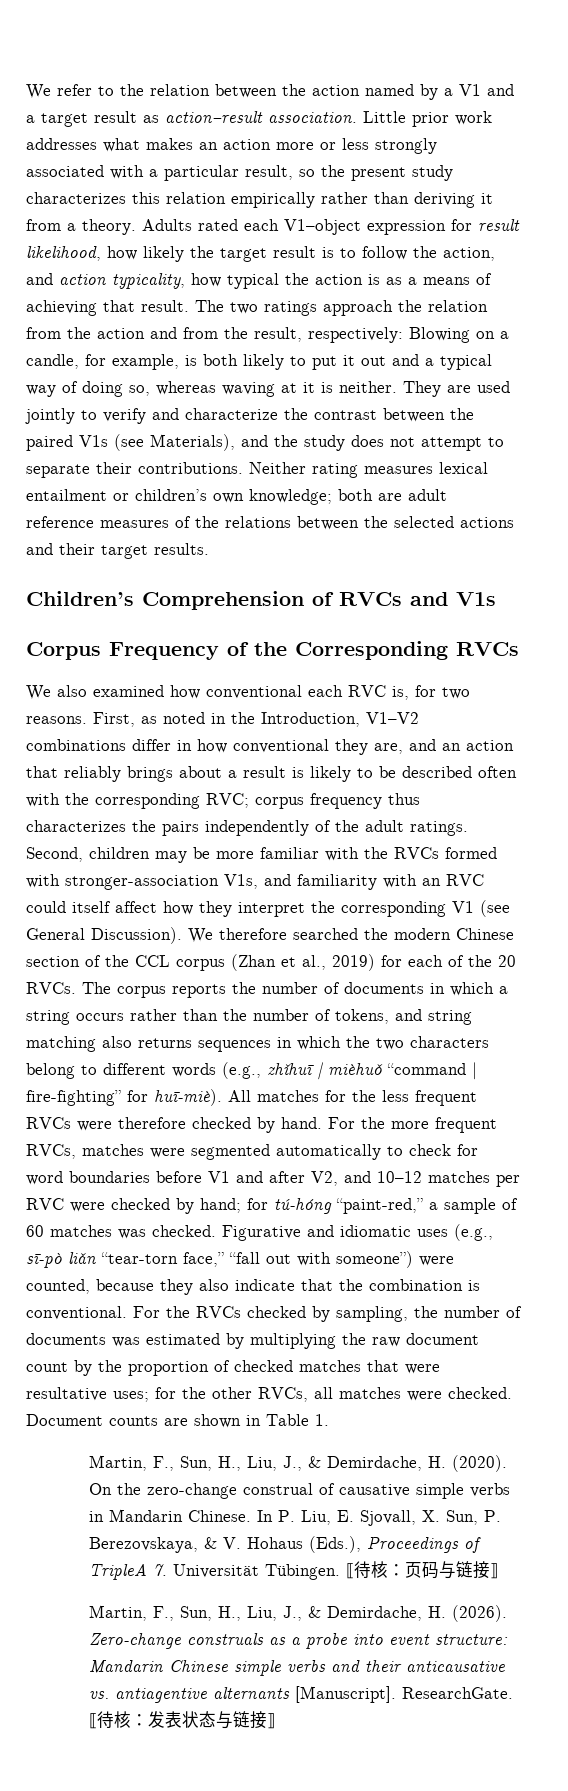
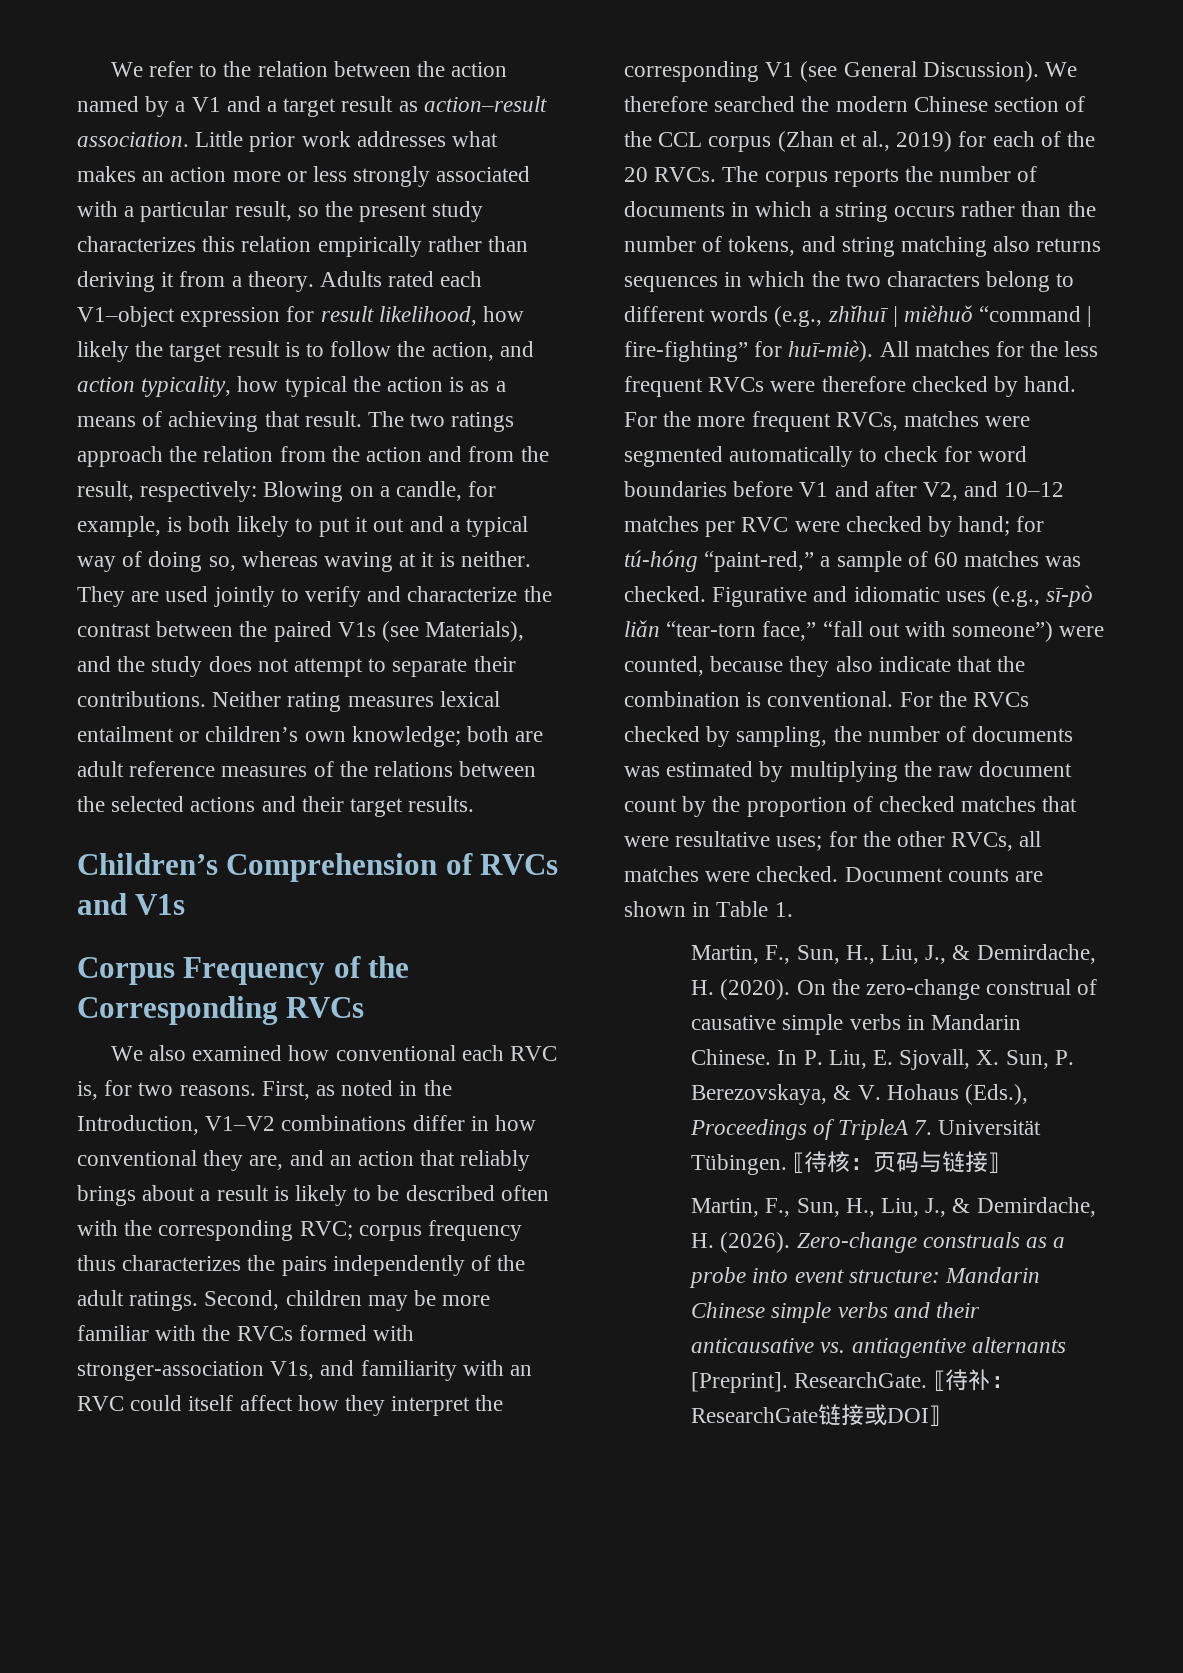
[294,1686,396,1703] [Manuscript]. -> [691,1372,789,1393] [Preprint].
[113,1711,275,1729] 核：发表状态与链接⟧ -> [967,1369,1014,1391] [691,1404,941,1427] 补：ResearchGate链接或DOI⟧

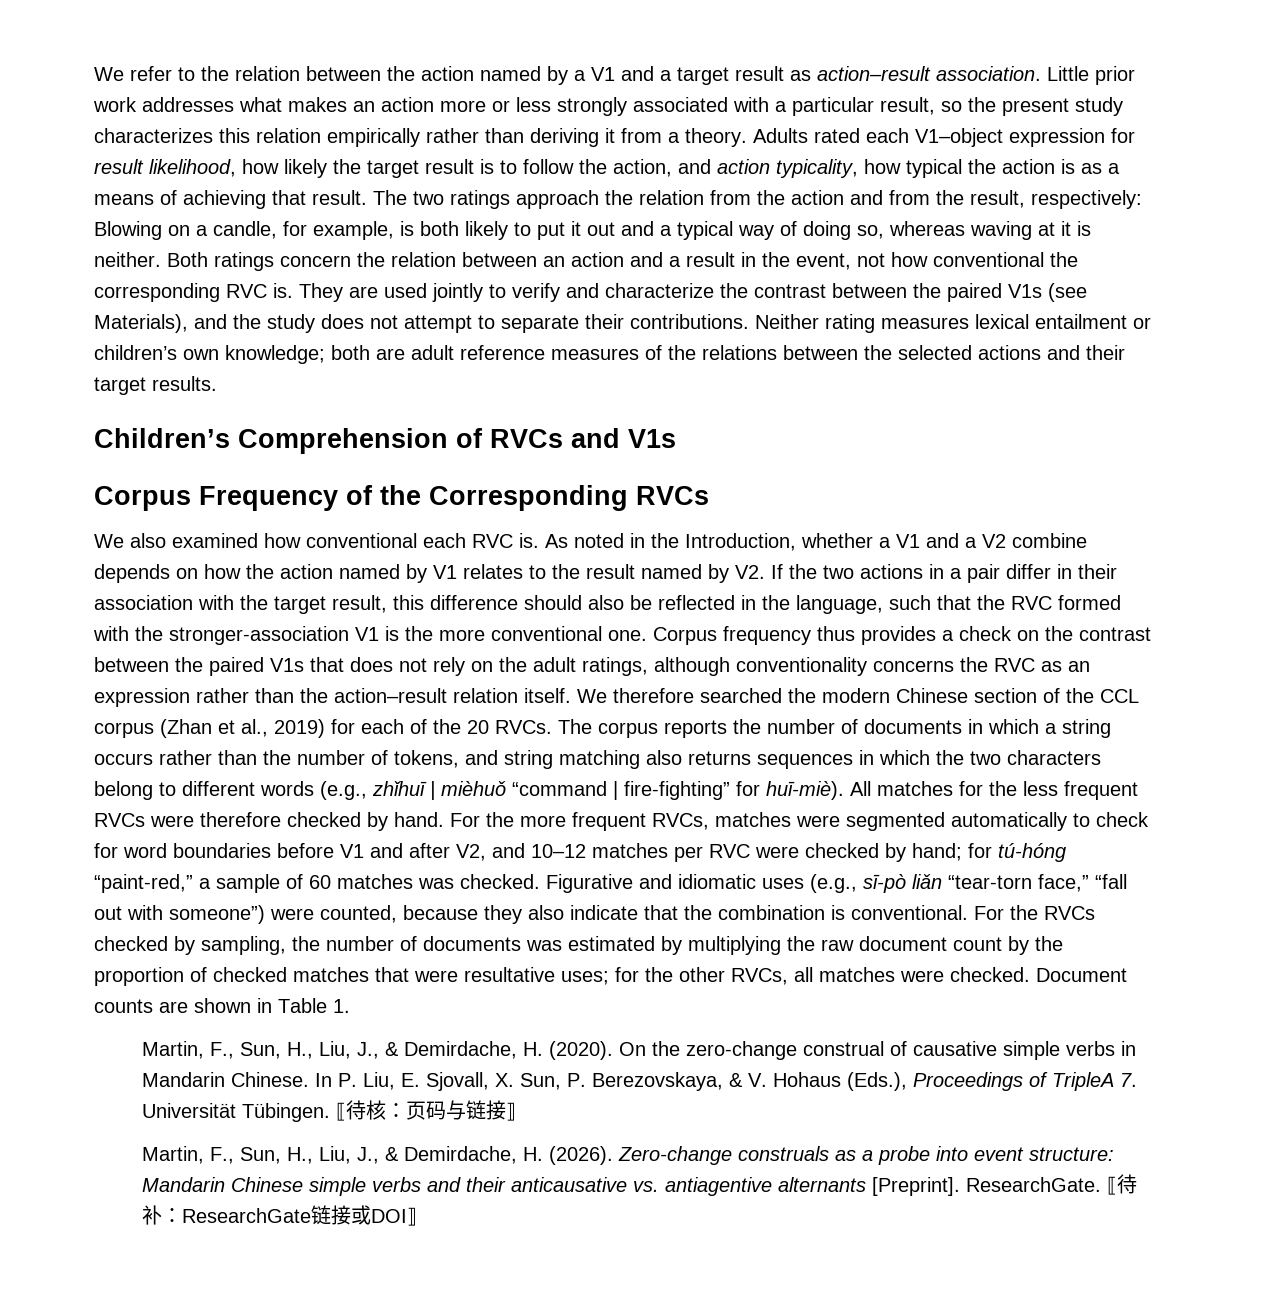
(531, 559) none -> [167,252,1078,271] [94,283,293,302] Both ratings concern the relation between an action and a result in the event, not how conventional the corresponding RVC is.
[77,1080,452,1100] [77,1115,537,1135] [77,1150,531,1171] [77,1185,549,1206] [77,1220,523,1241] [77,1255,526,1276] [77,1290,491,1311] [77,1325,415,1341] [77,1360,533,1381] [77,1395,504,1416] [624,61,1039,82] is, for two reasons. First, as noted in the Introduction, V1–V2 combinations differ in how conventional they are, and an action that reliably brings about a result is likely to be described often with the corresponding RVC; corpus frequency thus characterizes the pairs independently of the adult ratings. Second, children may be more familiar with the RVCs formed with stronger-association V1s, and familiarity with an RVC could itself affect how they interpret the corresponding V1 (see General Discussion). -> [519,533,1087,551] [94,564,1117,583] [94,595,1121,614] [93,626,1151,645] [94,657,1090,676] [94,688,571,707] is. As noted in the Introduction, whether a V1 and a V2 combine depends on how the action named by V1 relates to the result named by V2. If the two actions in a pair differ in their association with the target result, this difference should also be reflected in the language, such that the RVC formed with the stronger-association V1 is the more conventional one. Corpus frequency thus provides a check on the contrast between the paired V1s that does not rely on the adult ratings, although conventionality concerns the RVC as an expression rather than the action–result relation itself.

